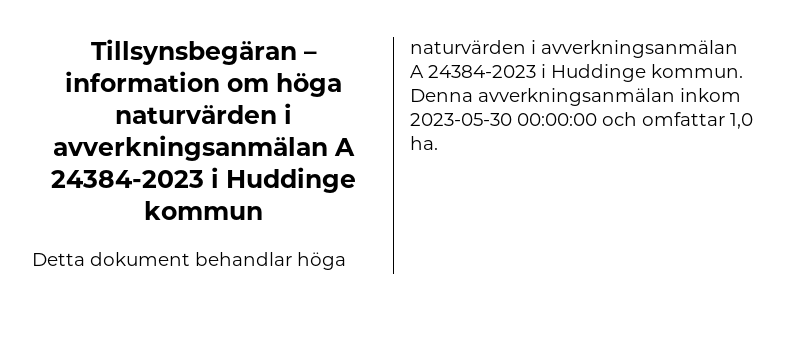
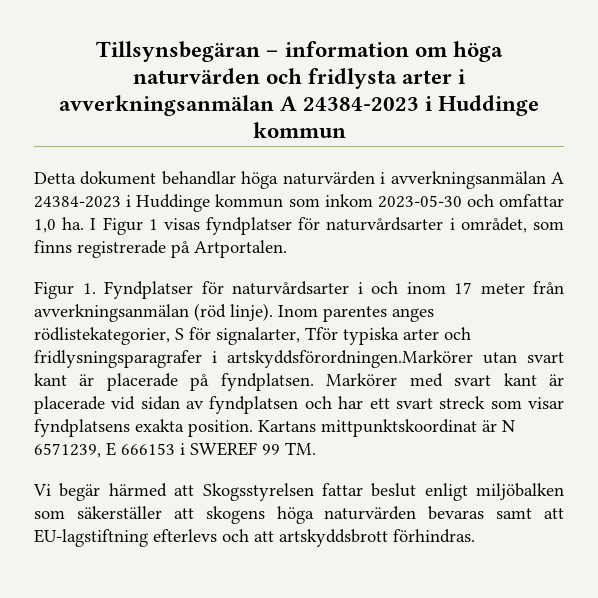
(277, 114) none -> [265,68,453,89] och fridlysta arter
[651,64,743,78] [410,88,675,106] kommun. Denna avverkningsanmälan -> [215,194,320,208] kommun som
[517,113,597,126] 00:00:00 -> (462, 201) none
(438, 143) none -> [90,217,564,235] [34,240,287,258] [34,281,564,299] [34,303,434,322] [34,327,471,345] [34,350,564,368] [34,373,565,391] [34,396,565,414] [34,419,515,437] [34,442,316,458] [33,483,564,501] [34,506,564,524] [34,529,475,547] I Figur 1 visas fyndplatser för naturvårdsarter i området, som finns registrerade på Artportalen. // Figur 1. Fyndplatser för naturvårdsarter i och inom 17 meter från avverkningsanmälan (röd linje). Inom parentes anges rödlistekategorier, S för signalarter, Tför typiska arter och fridlysningsparagrafer i artskyddsförordningen.Markörer utan svart kant är placerade på fyndplatsen. Markörer med svart kant är placerade vid sidan av fyndplatsen och har ett svart streck som visar fyndplatsens exakta position. Kartans mittpunktskoordinat är N 6571239, E 666153 i SWEREF 99 TM. // Vi begär härmed att Skogsstyrelsen fattar beslut enligt miljöbalken som säkerställer att skogens höga naturvärden bevaras samt att EU-lagstiftning efterlevs och att artskyddsbrott förhindras.

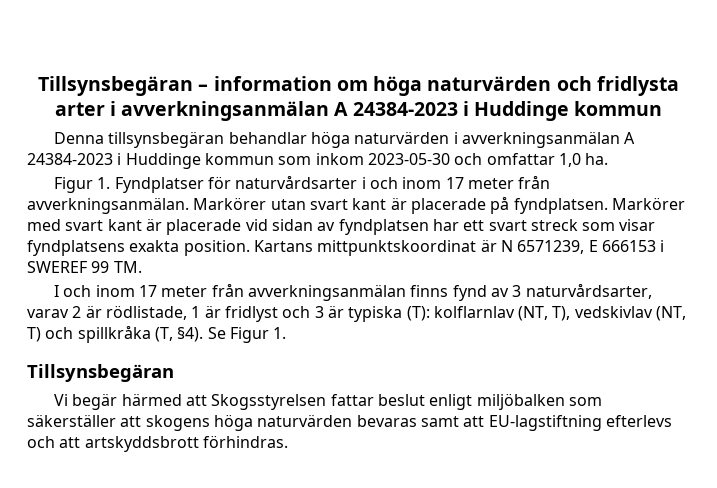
[34,171,157,185] Detta dokument -> [54,131,225,148] Denna tillsynsbegäran
[90,217,564,235] [34,240,287,258] I Figur 1 visas fyndplatser för naturvårdsarter i området, som finns registrerade på Artportalen. -> (609, 159) none
[34,303,434,322] [34,327,471,345] [34,350,473,368] avverkningsanmälan (röd linje). Inom parentes anges rödlistekategorier, S för signalarter, Tför typiska arter och fridlysningsparagrafer i artskyddsförordningen.Markörer -> [27,197,267,214] avverkningsanmälan. Markörer
[304,396,332,409] och -> (429, 227) none
(316, 448) none -> [54,283,652,301] [27,305,687,322] [27,325,287,343] [27,364,174,382] // I och inom 17 meter från avverkningsanmälan finns fynd av 3 naturvårdsarter, varav 2 är rödlistade, 1 är fridlyst och 3 är typiska (T): kolflarnlav (NT, T), vedskivlav (NT, T) och spillkråka (T, §4). Se Figur 1. // Tillsynsbegäran

